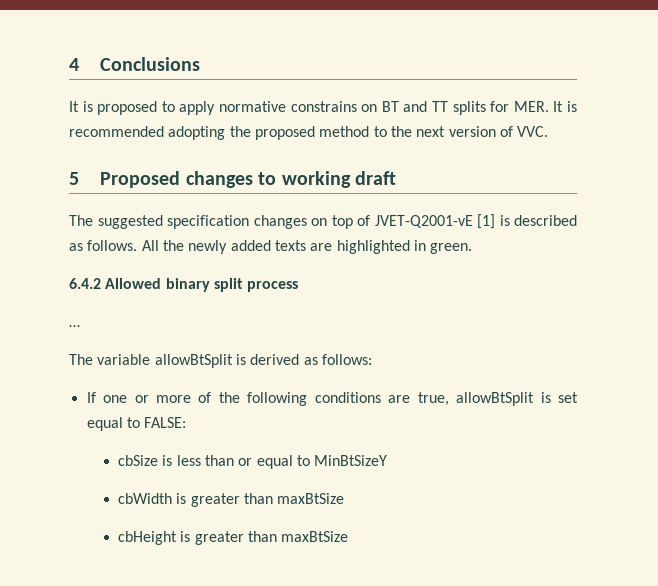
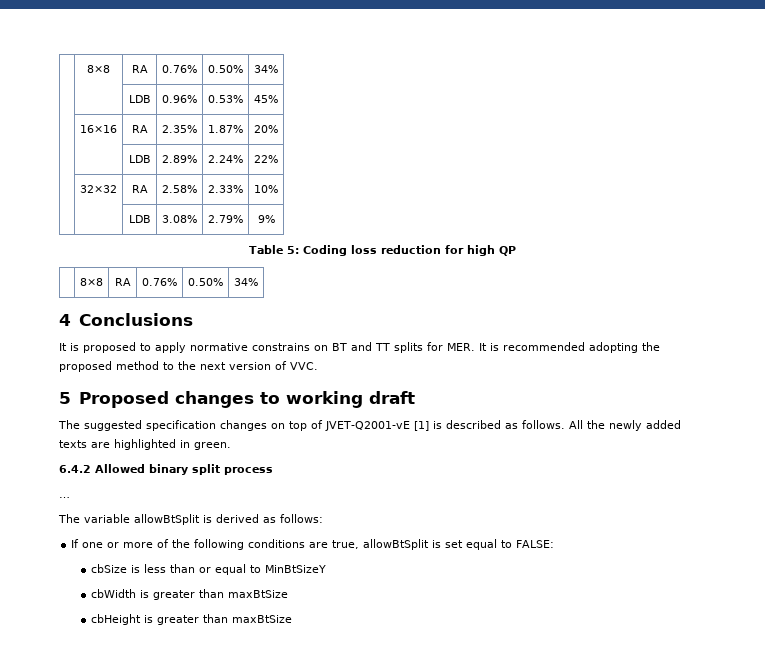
(69, 64) none -> [87,65,110,73] [131,65,148,73] [162,65,197,73] [208,65,243,73] [254,65,278,73] [128,95,151,103] [162,95,197,103] [208,95,243,103] [254,95,278,103] [80,125,117,133] [131,125,148,133] [162,125,197,133] [208,125,243,133] [254,125,278,133] [128,155,151,163] [162,155,197,163] [208,155,243,163] [254,155,278,163] [80,185,117,193] [131,185,148,193] [162,185,197,193] [208,185,243,193] [254,185,278,193] [128,215,151,223] [162,215,197,223] [208,215,243,223] [257,215,275,223] [249,245,516,256] [80,278,103,286] [114,278,131,286] [142,278,177,286] [188,278,223,286] [234,278,258,286] | 8×8 | RA | 0.76% | 0.50% | 34% // | | LDB | 0.96% | 0.53% | 45% // | 16×16 | RA | 2.35% | 1.87% | 20% // | | LDB | 2.89% | 2.24% | 22% // | 32×32 | RA | 2.58% | 2.33% | 10% // | | LDB | 3.08% | 2.79% | 9% // Table 5: Coding loss reduction for high QP // | 8×8 | RA | 0.76% | 0.50% | 34% //

